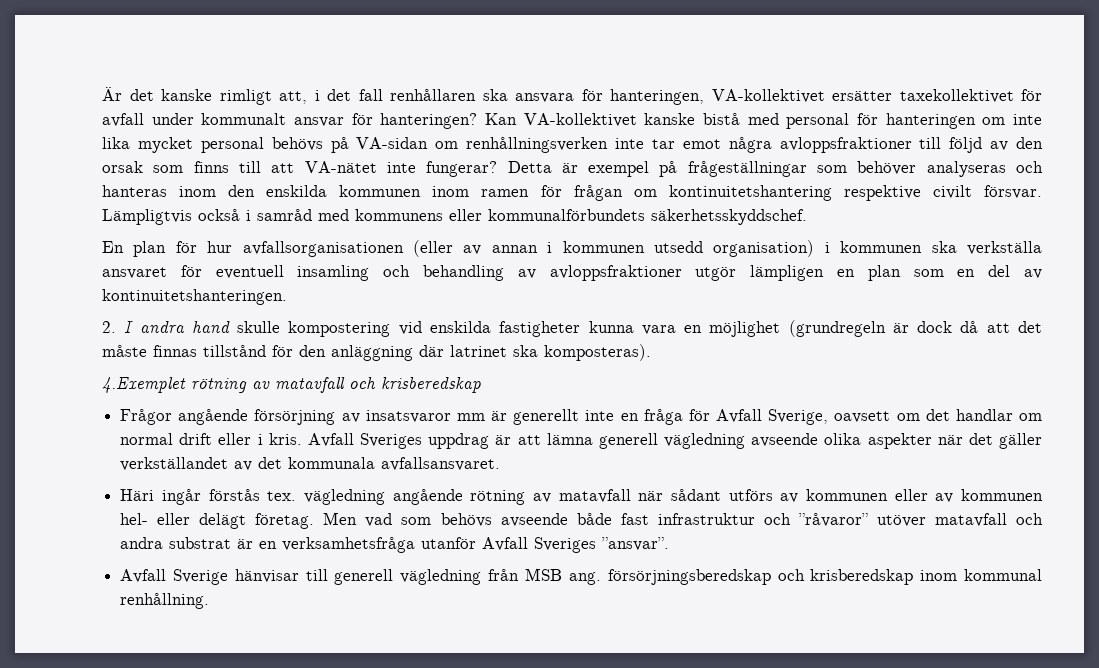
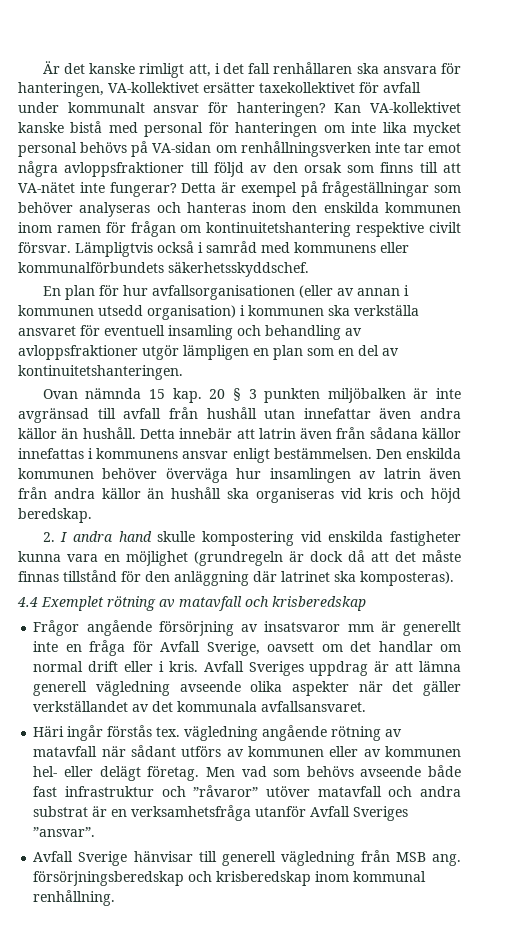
(287, 297) none -> [42,388,461,403] [18,407,461,423] [18,427,462,439] [18,448,461,463] [18,468,461,483] [18,487,462,503] [18,508,92,523] // Ovan nämnda 15 kap. 20 § 3 punkten miljöbalken är inte avgränsad till avfall från hushåll utan innefattar även andra källor än hushåll. Detta innebär att latrin även från sådana källor innefattas i kommunens ansvar enligt bestämmelsen. Den enskilda kommunen behöver överväga hur insamlingen av latrin även från andra källor än hushåll ska organiseras vid kris och höjd beredskap.
[102,377,186,393] 4.Exemplet -> [17,596,104,611] 4.4 Exemplet

